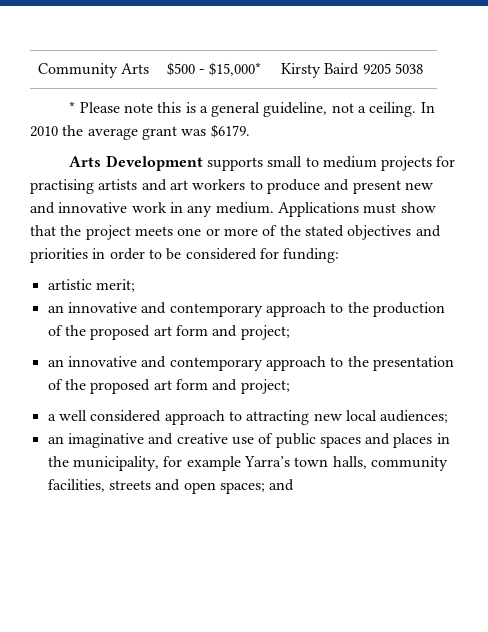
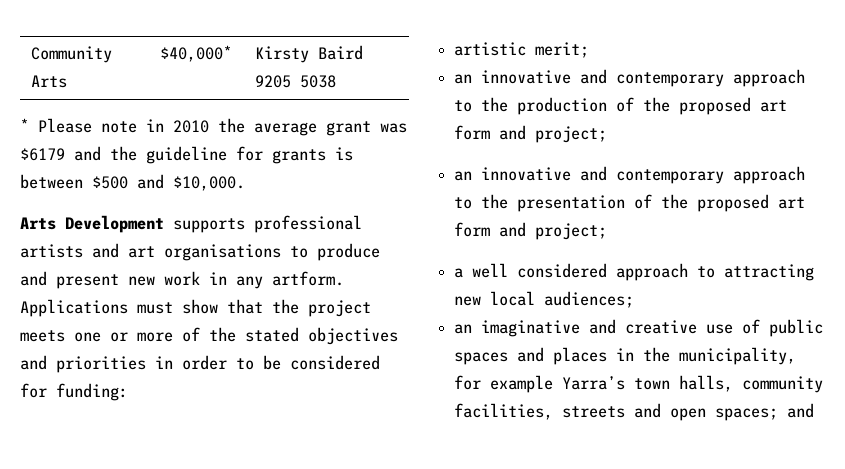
[167,62,261,76] $500 - $15,000* -> [160,45,233,62] $40,000*
[157,102,435,117] this is a general guideline, not a ceiling. In -> [146,119,164,132] in
[210,124,250,138] [69,155,456,171] [30,179,94,194] $6179. // Arts Development supports small to medium projects for practising -> [20,146,353,164] [20,174,245,191] [20,215,362,233] $6179 and the guideline for grants is between $500 and $10,000. // Arts Development supports professional
[192,179,246,190] workers -> [164,244,281,261] organisations
[30,202,128,214] and innovative -> (155, 281) none
[215,202,274,214] medium. -> [272,271,344,286] artform.

